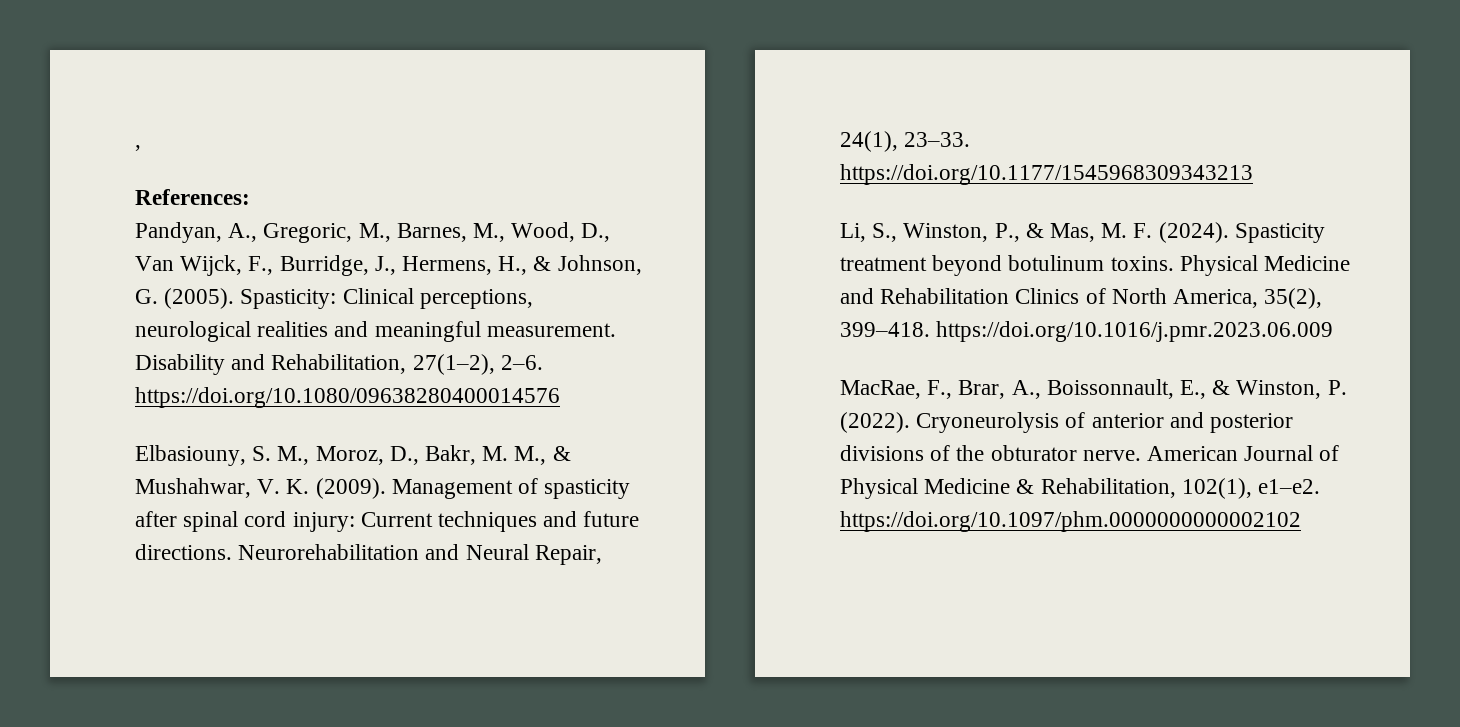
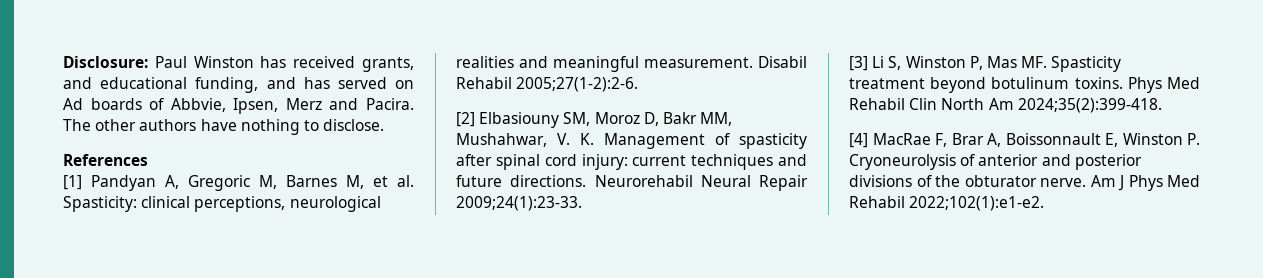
[135,145,141,151] [135,189,250,205] [135,222,611,243] [135,255,642,276] [135,288,414,309] , // References: // Pandyan, A., Gregoric, M., Barnes, M., Wood, D., Van Wijck, F., Burridge, J., Hermens, H., & Johnson, G. (2005). Spasticity: Clinical -> [63,56,415,72] [63,77,414,93] [63,98,414,114] [63,119,385,135] [63,154,148,166] [63,175,414,191] [63,196,191,212] Disclosure: Paul Winston has received grants, and educational funding, and has served on Ad boards of Abbvie, Ipsen, Merz and Pacira. The other authors have nothing to disclose. // References // [1] Pandyan A, Gregoric M, Barnes M, et al. Spasticity: clinical
[135,354,543,375] [135,387,560,408] [135,445,571,466] Disability and Rehabilitation, 27(1–2), 2–6. https://doi.org/10.1080/09638280400014576 // Elbasiouny, S. M., Moroz, D., Bakr, M. M., & -> [758,56,807,68] [456,77,639,92] [456,112,733,128] Disabil Rehabil 2005;27(1-2):2-6. // [2] Elbasiouny SM, Moroz D, Bakr MM,
[315,478,386,499] (2009). -> (594, 139) none
[360,512,433,527] Current -> [632,155,687,166] current
[238,544,602,565] [840,131,971,152] [840,164,1253,185] [840,222,1229,243] Neurorehabilitation and Neural Repair, 24(1), 23–33. https://doi.org/10.1177/1545968309343213 // Li, S., Winston, P., & Mas, M. F. (2024). -> [594,175,808,191] [456,196,582,211] [849,56,1048,71] Neurorehabil Neural Repair 2009;24(1):23-33. // [3] Li S, Winston P, Mas MF.
[1179,255,1351,276] [840,288,1323,309] [840,321,1334,342] [840,379,1347,399] [840,412,910,433] Physical Medicine and Rehabilitation Clinics of North America, 35(2), 399–418. https://doi.org/10.1016/j.pmr.2023.06.009 // MacRae, F., Brar, A., Boissonnault, E., & Winston, P. (2022). -> [1127,77,1200,93] [849,98,1162,113] [849,133,1200,148] Phys Med Rehabil Clin North Am 2024;35(2):399-418. // [4] MacRae F, Brar A, Boissonnault E, Winston P.
[1147,445,1340,461] [840,478,1321,499] [840,511,1301,532] American Journal of Physical Medicine & Rehabilitation, 102(1), e1–e2. https://doi.org/10.1097/phm.0000000000002102 -> [1090,175,1200,191] [849,196,1045,211] Am J Phys Med Rehabil 2022;102(1):e1-e2.

